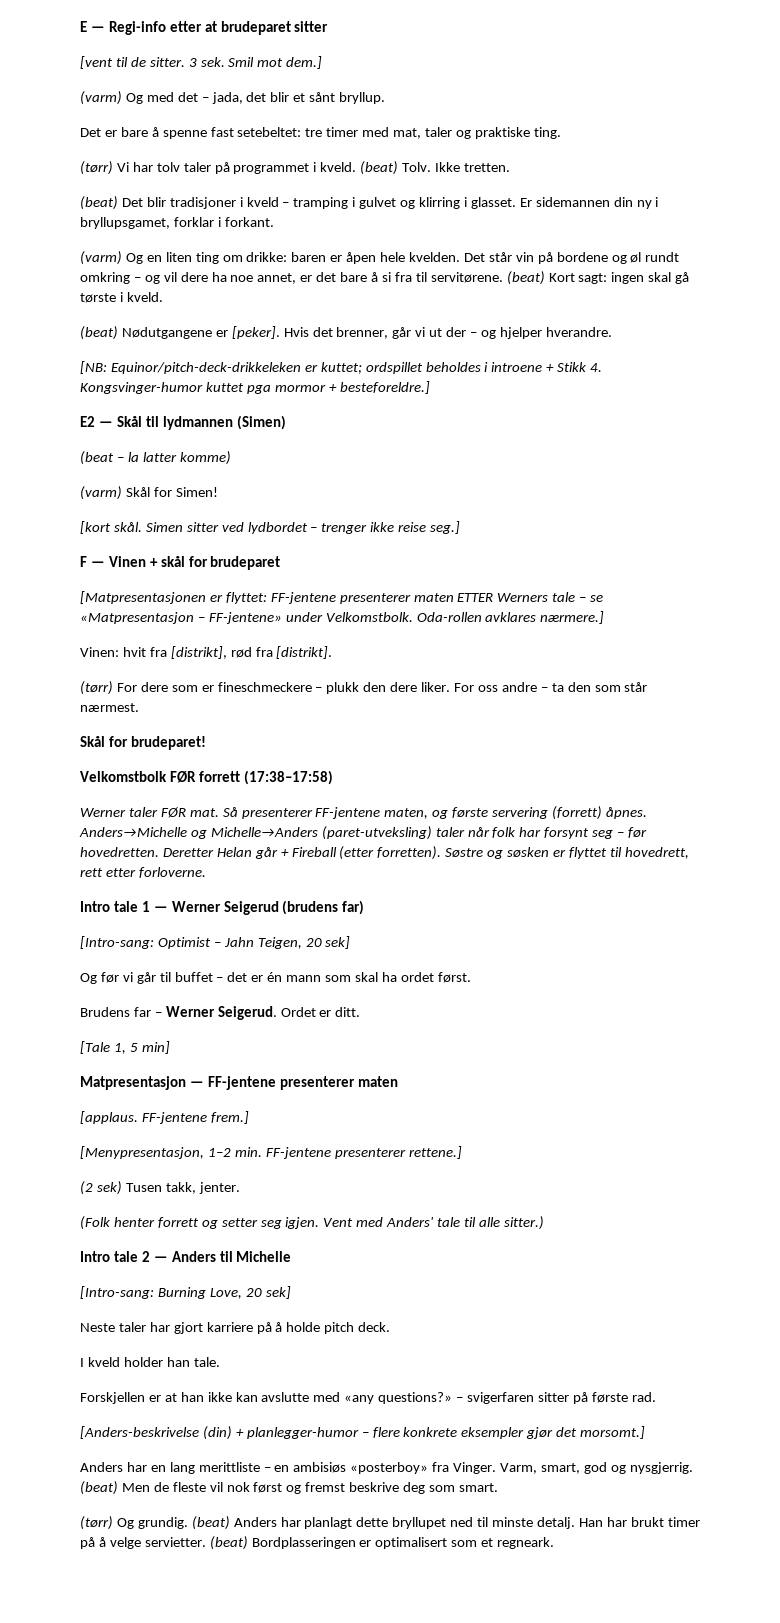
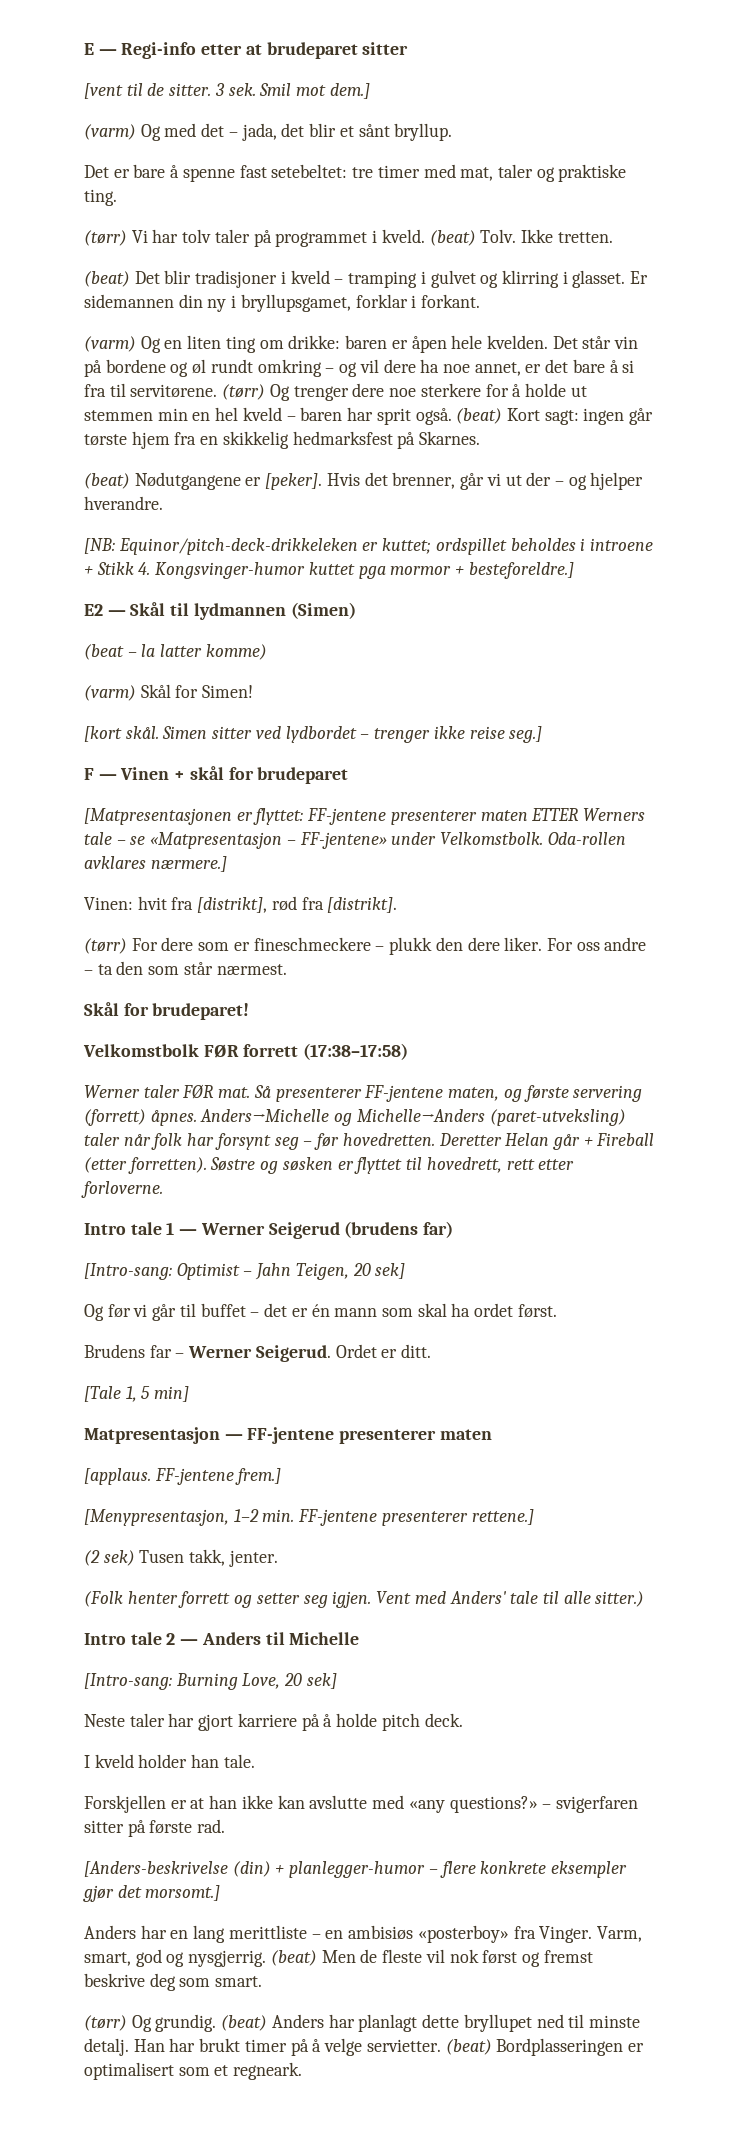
[506,271,690,285] [80,292,163,303] (beat) Kort sagt: ingen skal gå tørste i kveld. -> [222,383,587,401] [84,407,654,425] [84,431,481,449] (tørr) Og trenger dere noe sterkere for å holde ut stemmen min en hel kveld – baren har sprit også. (beat) Kort sagt: ingen går tørste hjem fra en skikkelig hedmarksfest på Skarnes.

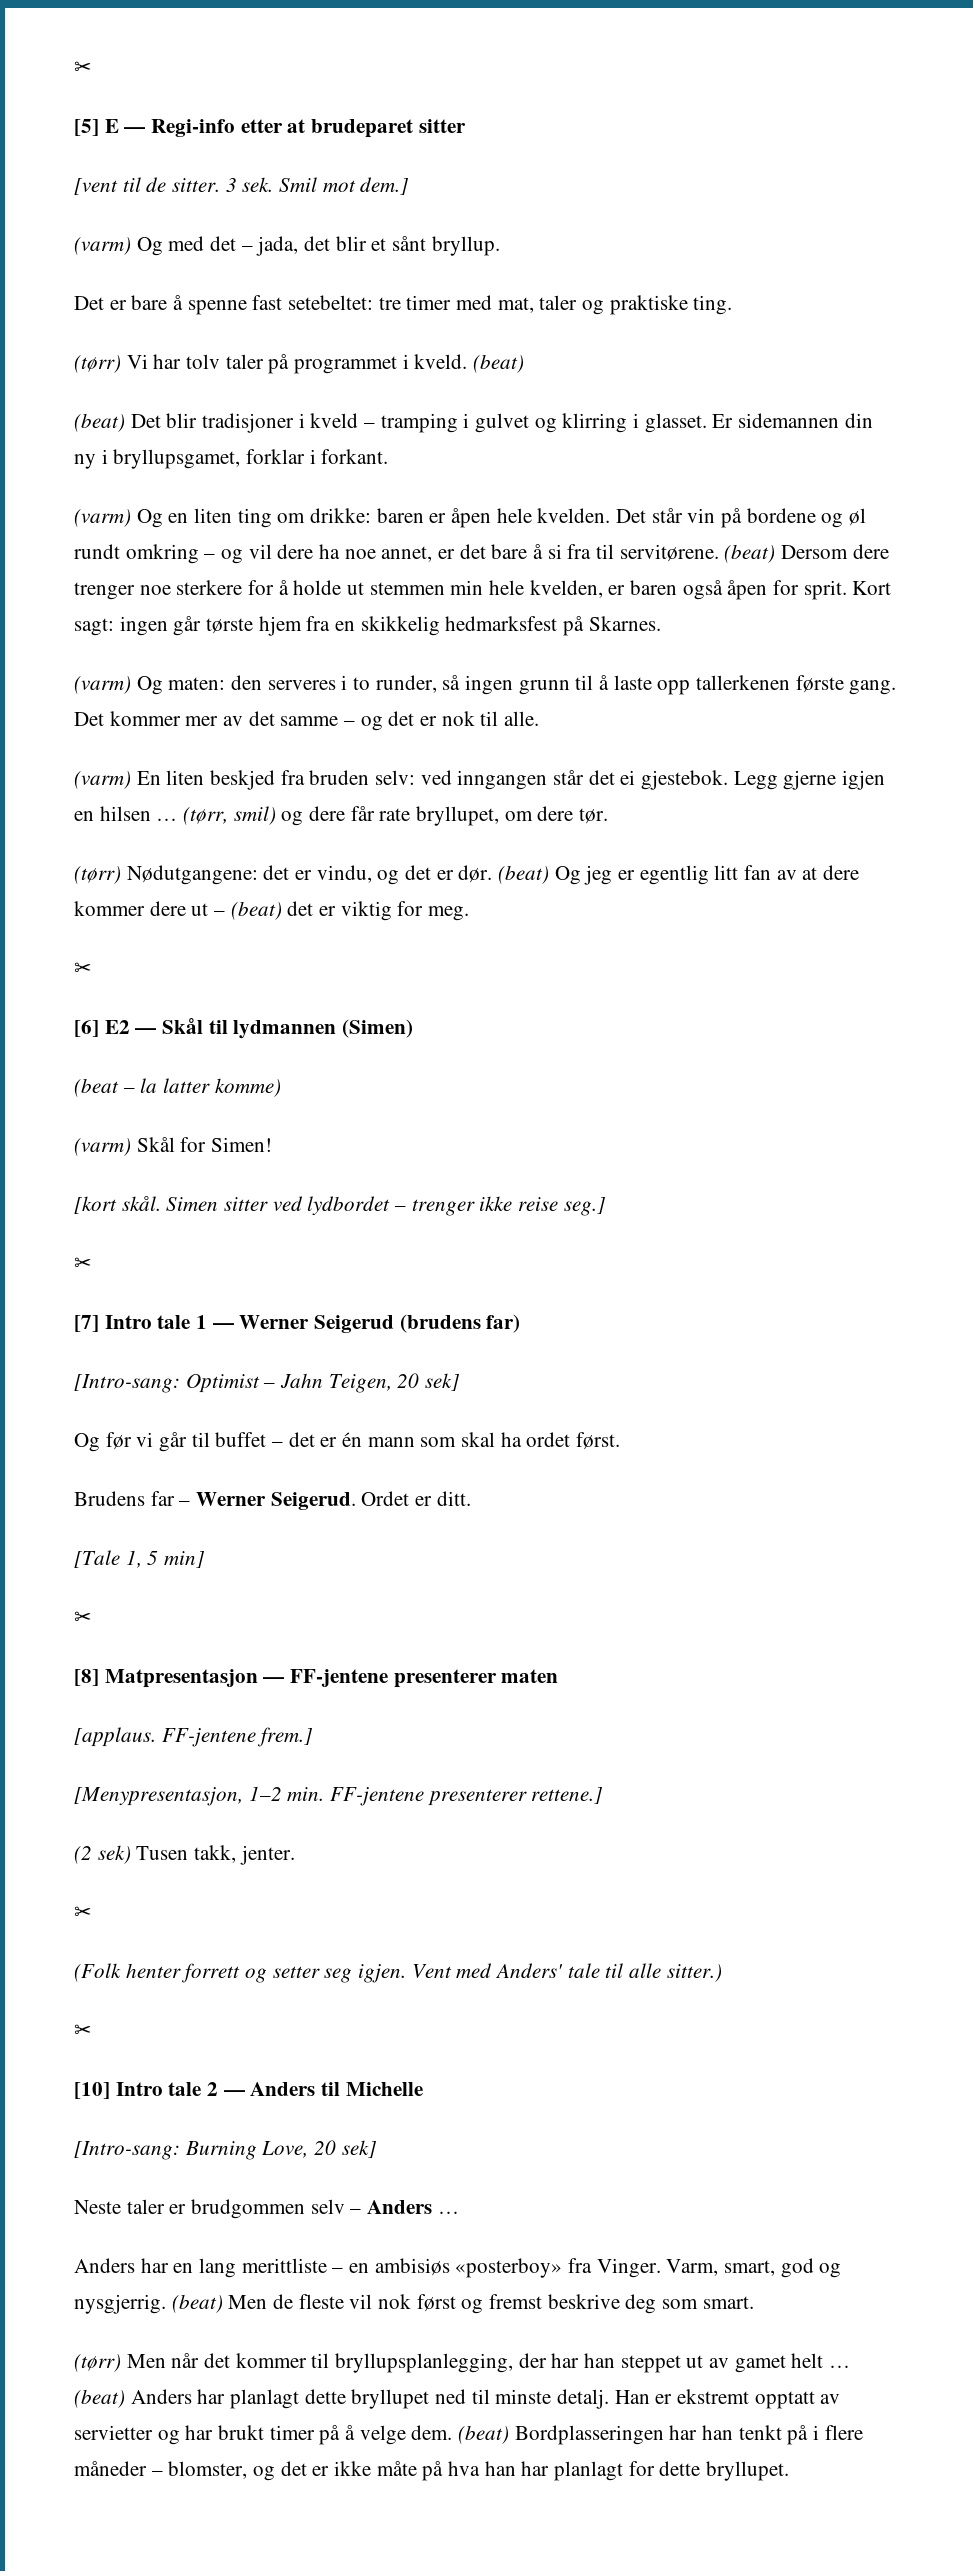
(84, 49) none -> [74,61,92,74] [74,119,99,136] ✂ // [5]
[480,229,613,243] Tolv. Ikke tretten. -> (525, 363) none
[222,383,385,401] (tørr) Og trenger dere -> [724,544,889,563] [74,582,135,600] (beat) Dersom dere trenger
[192,407,503,425] en hel kveld – baren har sprit også. (beat) -> [489,580,847,600] hele kvelden, er baren også åpen for sprit.
[84,472,644,490] [84,496,163,510] [84,538,654,555] [84,562,574,579] (beat) Nødutgangene er [peker]. Hvis det brenner, går vi ut der – og hjelper hverandre. // [NB: Equinor/pitch-deck-drikkeleken er kuttet; ordspillet beholdes i introene + Stikk 4. Kongsvinger-humor kuttet pga mormor + besteforeldre.] // -> [74,675,897,695] [74,711,540,731] [74,770,886,790] [74,806,609,826] [74,865,860,885] [74,901,470,921] [74,962,92,975] [74,1020,99,1037] (varm) Og maten: den serveres i to runder, så ingen grunn til å laste opp tallerkenen første gang. Det kommer mer av det samme – og det er nok til alle. // (varm) En liten beskjed fra bruden selv: ved inngangen står det ei gjestebok. Legg gjerne igjen en hilsen … (tørr, smil) og dere får rate bryllupet, om dere tør. // (tørr) Nødutgangene: det er vindu, og det er dør. (beat) Og jeg er egentlig litt fan av at dere kommer dere ut – (beat) det er viktig for meg. // ✂ // [6]
[84,766,349,784] [84,808,646,825] [84,832,626,849] [84,856,227,872] [84,896,398,913] [84,937,647,955] [84,961,287,975] [84,1002,250,1020] [83,1043,409,1060] [84,1084,643,1102] [84,1109,626,1126] [84,1133,655,1150] [84,1157,575,1174] [81,1181,163,1198] F — Vinen + skål for brudeparet // [Matpresentasjonen er flyttet: FF-jentene presenterer maten ETTER Werners tale – se «Matpresentasjon – FF-jentene» under Velkomstbolk. Oda-rollen avklares nærmere.] // Vinen: hvit fra [distrikt], rød fra [distrikt]. // (tørr) For dere som er fineschmeckere – plukk den dere liker. For oss andre – ta den som står nærmest. // Skål for brudeparet! // Velkomstbolk FØR forrett (17:38–17:58) // Werner taler FØR mat. Så presenterer FF-jentene maten, og første servering (forrett) åpnes. Anders→Michelle og Michelle→Anders (paret-utveksling) taler når folk har forsynt seg – før hovedretten. Deretter Helan går + Fireball (etter forretten). Søstre og søsken er flyttet til hovedrett, rett etter forloverne. // -> [74,1257,92,1270] [74,1315,99,1332] ✂ // [7]
(190, 1394) none -> [74,1611,92,1624] [74,1669,99,1686] ✂ // [8]
(278, 1558) none -> [74,1906,92,1919] // ✂
(645, 1599) none -> [74,2024,92,2037] [74,2082,110,2099] ✂ // [10]
[168,1713,463,1731] [84,1754,255,1768] [84,1795,638,1813] [84,1819,226,1837] [84,1861,628,1878] [83,1885,221,1902] har gjort karriere på å holde pitch deck. // I kveld holder han tale. // Forskjellen er at han ikke kan avslutte med «any questions?» – svigerfaren sitter på første rad. // [Anders-beskrivelse (din) + planlegger-humor – flere konkrete eksempler gjør det morsomt.] -> [169,2199,459,2219] er brudgommen selv – Anders …
[131,2014,217,2032] Og grundig. -> [126,2353,851,2373] Men når det kommer til bryllupsplanlegging, der har han steppet ut av gamet helt …
(165, 2045) none -> [655,2389,841,2409] [74,2425,180,2445] er ekstremt opptatt av servietter og
[366,2039,441,2052] servietter. -> [411,2425,453,2440] dem.
[627,2043,644,2052] [84,2062,303,2080] er optimalisert som et regneark. -> [669,2425,863,2445] [74,2461,790,2481] har han tenkt på i flere måneder – blomster, og det er ikke måte på hva han har planlagt for dette bryllupet.

